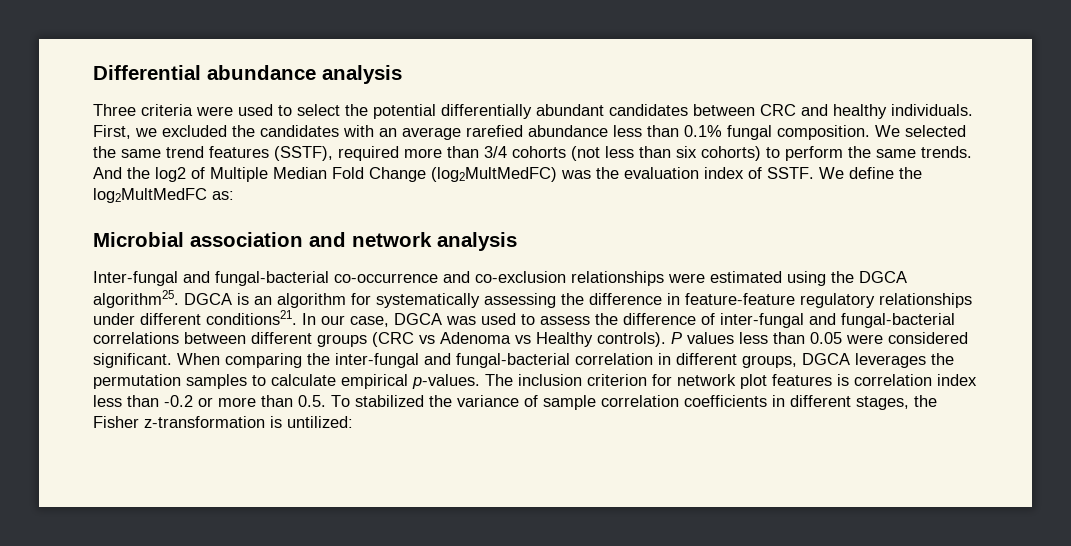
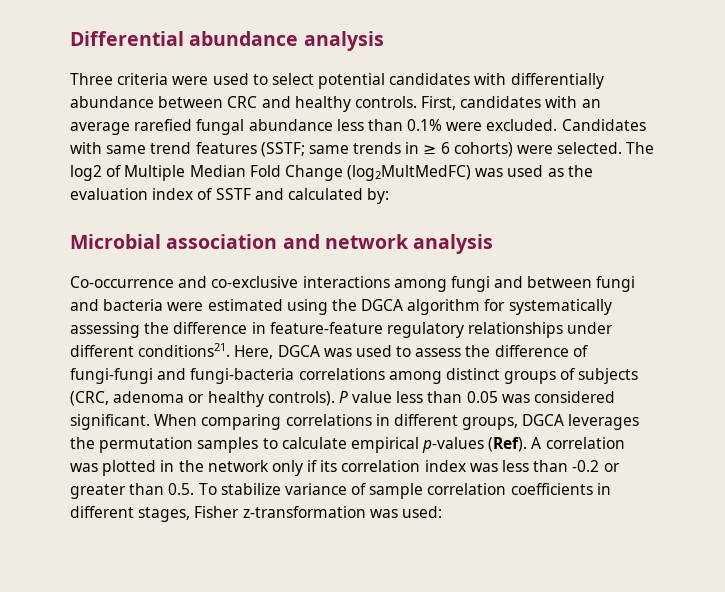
[345,104,973,119] [93,125,255,139] the potential differentially abundant candidates between CRC and healthy individuals. First, we excluded the -> [318,73,604,89] [70,96,457,112] potential candidates with differentially abundance between CRC and healthy controls. First,
(523, 131) none -> [196,119,245,135] fungal
[727,125,966,140] [93,146,972,161] [93,167,150,179] fungal composition. We selected the same trend features (SSTF), required more than 3/4 cohorts (not less than six cohorts) to perform the same trends. And the -> [446,119,646,131] [70,142,655,157] were excluded. Candidates with same trend features (SSTF; same trends in ≥ 6 cohorts) were selected. The
(591, 174) none -> [507,165,564,177] used as
[767,167,922,179] [93,188,234,203] SSTF. We define the log2MultMedFC as: -> [215,188,390,204] SSTF and calculated by:
[93,271,664,286] Inter-fungal and fungal-bacterial co-occurrence and co-exclusion relationships -> [70,276,636,292] [70,299,164,311] Co-occurrence and co-exclusive interactions among fungi and between fungi and bacteria
[93,290,272,308] algorithm25. DGCA is an -> (404, 305) none
[302,313,389,327] In our case, -> [234,345,274,359] Here,
[720,313,955,328] [93,332,593,347] inter-fungal and fungal-bacterial correlations between different groups (CRC vs Adenoma vs Healthy -> [70,368,639,384] [70,391,264,407] fungi-fungi and fungi-bacteria correlations among distinct groups of subjects (CRC, adenoma or healthy
[687,332,734,344] values -> [352,391,393,403] value
[846,334,883,344] were -> [501,394,530,403] was
[307,353,653,368] the inter-fungal and fungal-bacterial correlation -> [285,414,372,426] correlations
[412,374,849,389] p-values. The inclusion criterion for network plot features is -> [422,437,625,453] [70,460,338,476] p-values (Ref). A correlation was plotted in the network only if its
(977, 380) none -> [469,463,498,472] was
[218,397,256,407] more -> [70,484,126,499] greater
[355,395,452,407] stabilized the -> [220,483,281,495] stabilize
[914,395,937,407] the -> (191, 514) none
[270,416,353,428] is untilized: -> [369,506,442,518] was used:

